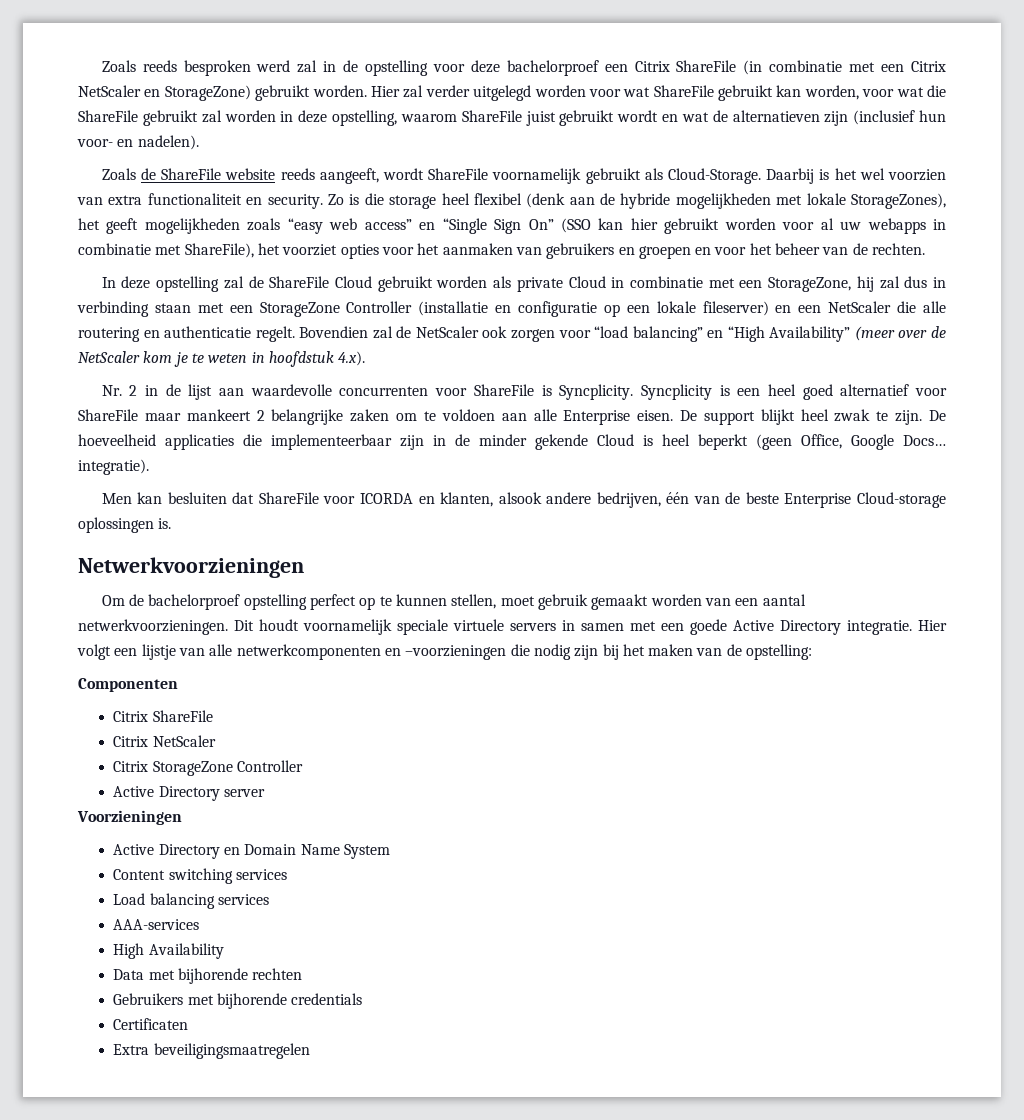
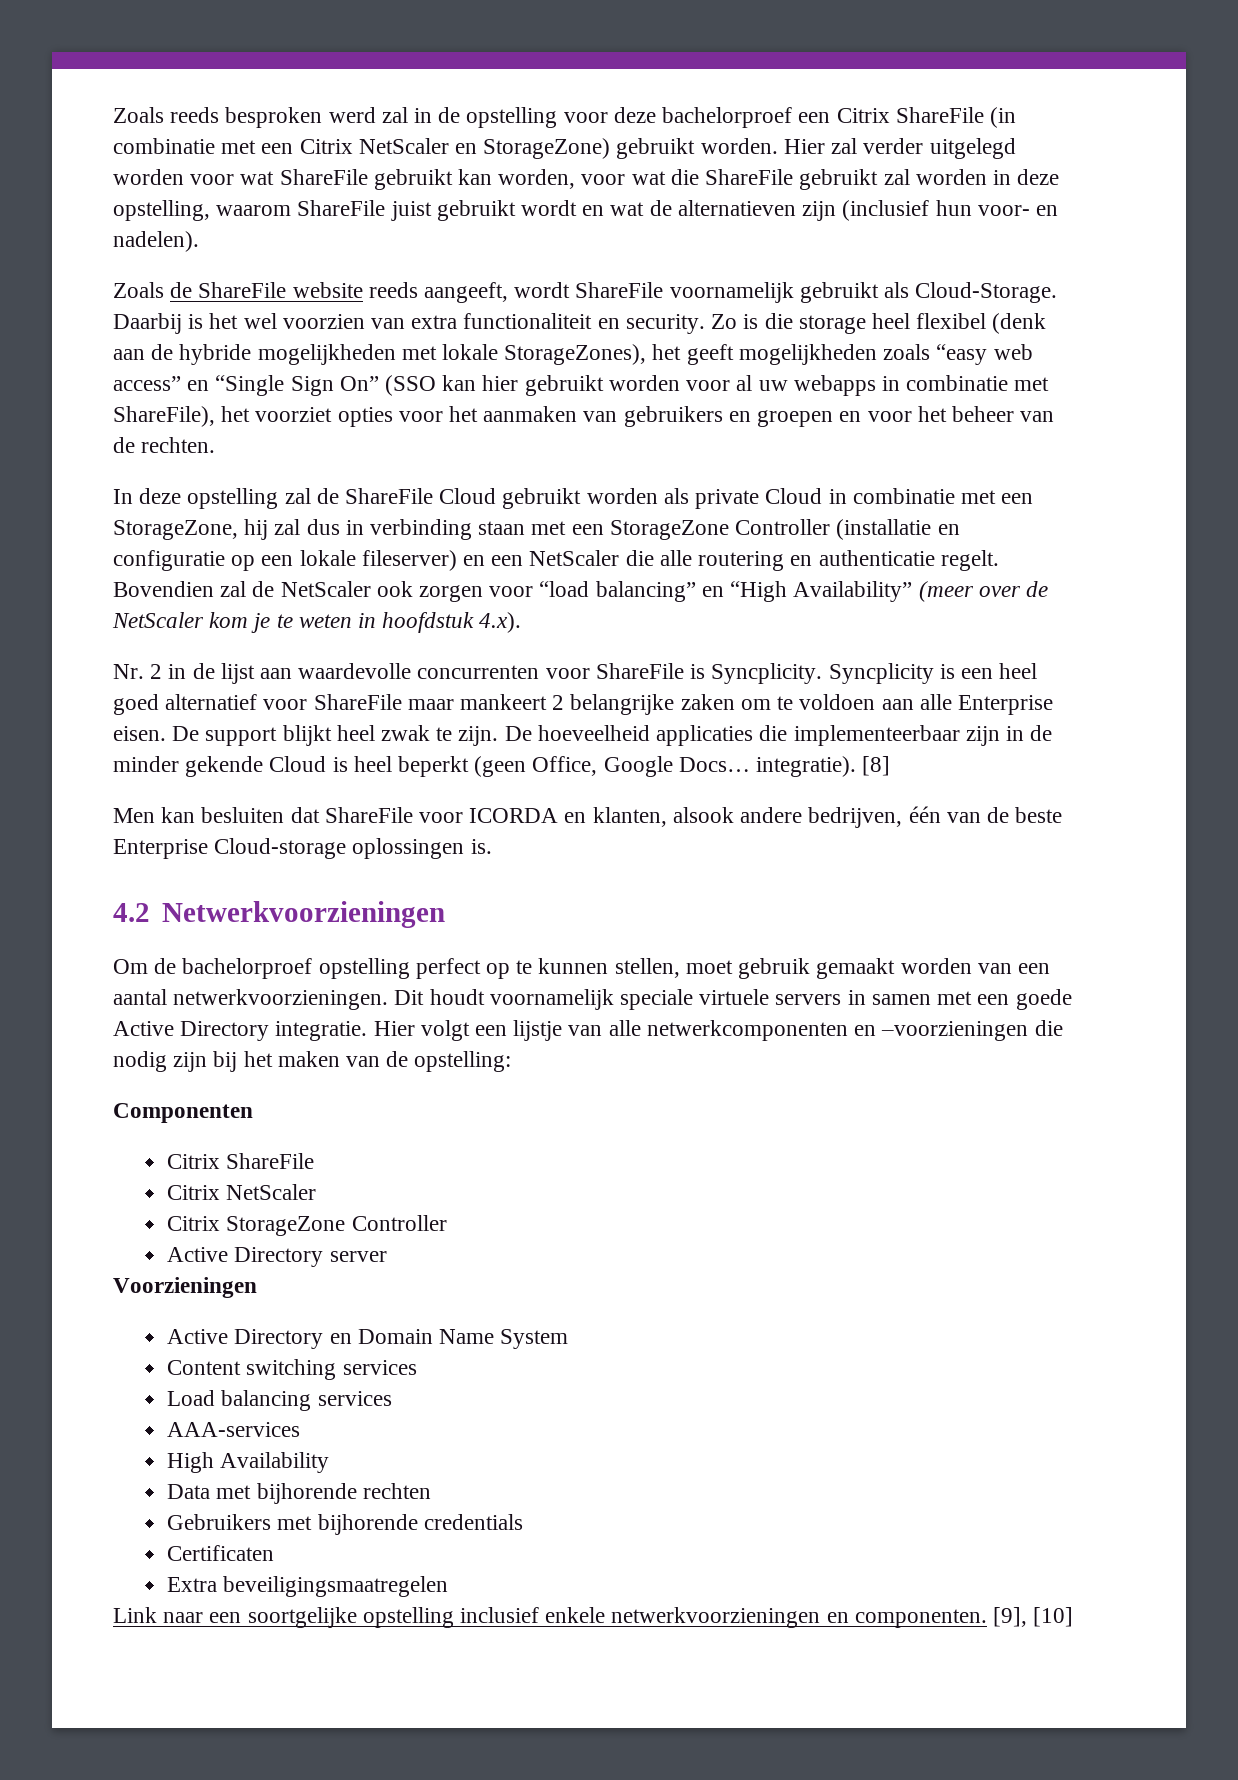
(149, 467) none -> [862,756,891,776] [8]
(172, 523) none -> [113,903,150,922] 4.2
(310, 1051) none -> [113,1607,1074,1628] // Link naar een soortgelijke opstelling inclusief enkele netwerkvoorzieningen en componenten. [9], [10]

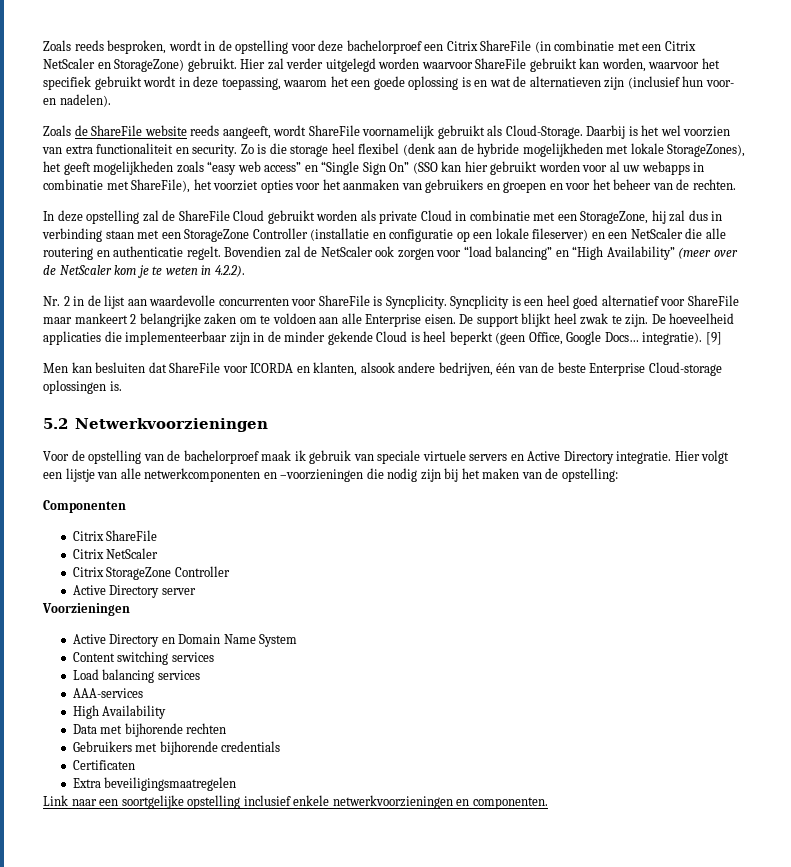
[225,107,408,128] besproken werd zal -> [107,40,202,54] besproken, wordt
[616,138,778,159] gebruikt worden. -> [187,58,237,72] gebruikt.
[190,171,275,185] voor wat -> [421,62,473,69] waarvoor
[581,169,1060,190] [113,200,578,221] voor wat die ShareFile gebruikt zal worden in deze opstelling, waarom ShareFile juist gebruikt wordt -> [648,58,720,69] [43,76,471,90] waarvoor het specifiek gebruikt wordt in deze toepassing, waarom het een goede oplossing is
[382,612,522,633] hoofdstuk 4.x). -> [214,265,245,277] 4.2.2).
[862,756,891,776] [8] -> [705,332,722,345] [9]
[113,903,150,922] 4.2 -> [43,418,68,429] 5.2
[113,958,1050,979] [113,989,1072,1010] Om de bachelorproef opstelling perfect op te kunnen stellen, moet gebruik gemaakt worden van een aantal netwerkvoorzieningen. Dit houdt voornamelijk speciale virtuele servers in samen met een goede -> [43,450,524,464] Voor de opstelling van de bachelorproef maak ik gebruik van speciale virtuele servers en
[993,1607,1074,1627] [9], [10] -> (548, 803) none

